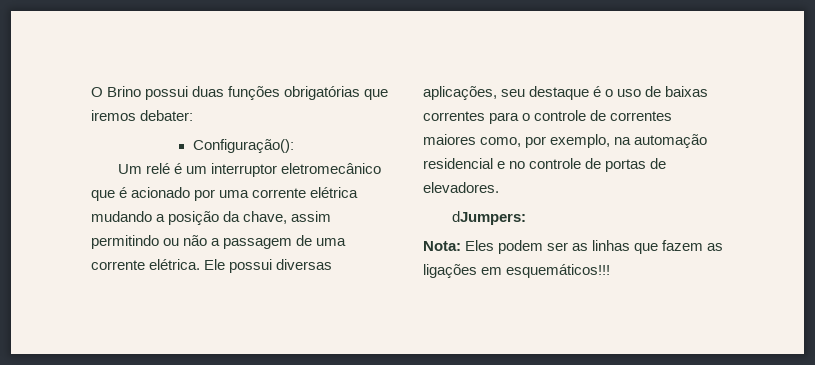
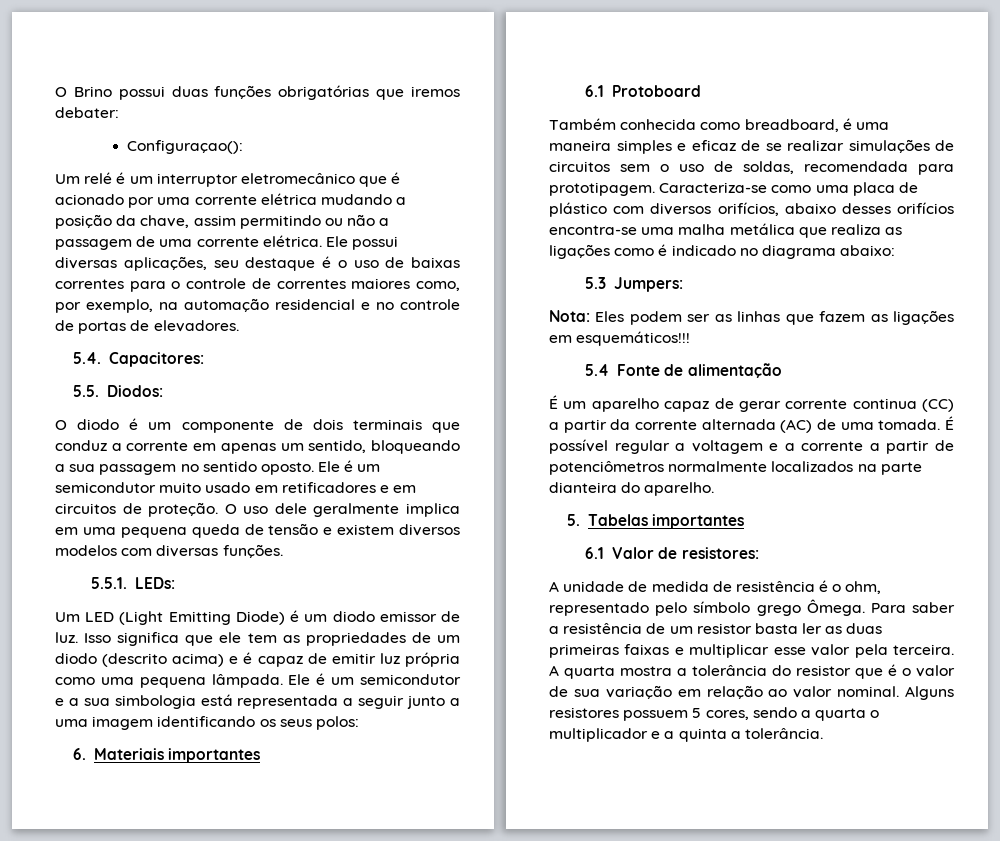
[192,139,294,153] Configuração(): -> [126,140,243,154] Configuraçao():
[451,211,526,225] dJumpers: -> [73,352,204,367] [73,385,163,397] [55,418,460,433] [55,440,461,454] [55,460,381,475] [55,482,417,493] [55,502,460,517] [55,523,460,538] [55,544,283,558] [91,577,176,589] [55,610,461,625] [55,632,460,646] [55,652,460,667] [55,673,461,688] [55,694,461,709] [55,716,359,730] [73,748,261,763] [585,85,702,97] [549,118,889,132] [549,139,954,154] [549,161,954,175] [549,182,918,196] [549,202,954,217] [549,223,903,238] [549,244,896,259] [585,277,684,292] 5.4. Capacitores: // 5.5. Diodos: // O diodo é um componente de dois terminais que conduz a corrente em apenas um sentido, bloqueando a sua passagem no sentido oposto. Ele é um semicondutor muito usado em retificadores e em circuitos de proteção. O uso dele geralmente implica em uma pequena queda de tensão e existem diversos modelos com diversas funções. // 5.5.1. LEDs: // Um LED (Light Emitting Diode) é um diodo emissor de luz. Isso significa que ele tem as propriedades de um diodo (descrito acima) e é capaz de emitir luz própria como uma pequena lâmpada. Ele é um semicondutor e a sua simbologia está representada a seguir junto a uma imagem identificando os seus polos: // 6. Materiais importantes // 6.1 Protoboard // Também conhecida como breadboard, é uma maneira simples e eficaz de se realizar simulações de circuitos sem o uso de soldas, recomendada para prototipagem. Caracteriza-se como uma placa de plástico com diversos orifícios, abaixo desses orifícios encontra-se uma malha metálica que realiza as ligações como é indicado no diagrama abaixo: // 5.3 Jumpers:
(611, 271) none -> [585,363,782,378] [549,395,954,412] [549,416,954,433] [549,439,954,454] [549,461,922,475] [549,482,715,496] [567,514,745,529] [585,547,759,559] [549,580,882,594] [549,599,955,616] [549,623,883,634] [549,644,954,658] [549,664,955,679] [549,685,954,700] [549,707,880,721] [549,728,823,742] // 5.4 Fonte de alimentação // É um aparelho capaz de gerar corrente continua (CC) a partir da corrente alternada (AC) de uma tomada. É possível regular a voltagem e a corrente a partir de potenciômetros normalmente localizados na parte dianteira do aparelho. // 5. Tabelas importantes // 6.1 Valor de resistores: // A unidade de medida de resistência é o ohm, representado pelo símbolo grego Ômega. Para saber a resistência de um resistor basta ler as duas primeiras faixas e multiplicar esse valor pela terceira. A quarta mostra a tolerância do resistor que é o valor de sua variação em relação ao valor nominal. Alguns resistores possuem 5 cores, sendo a quarta o multiplicador e a quinta a tolerância.

